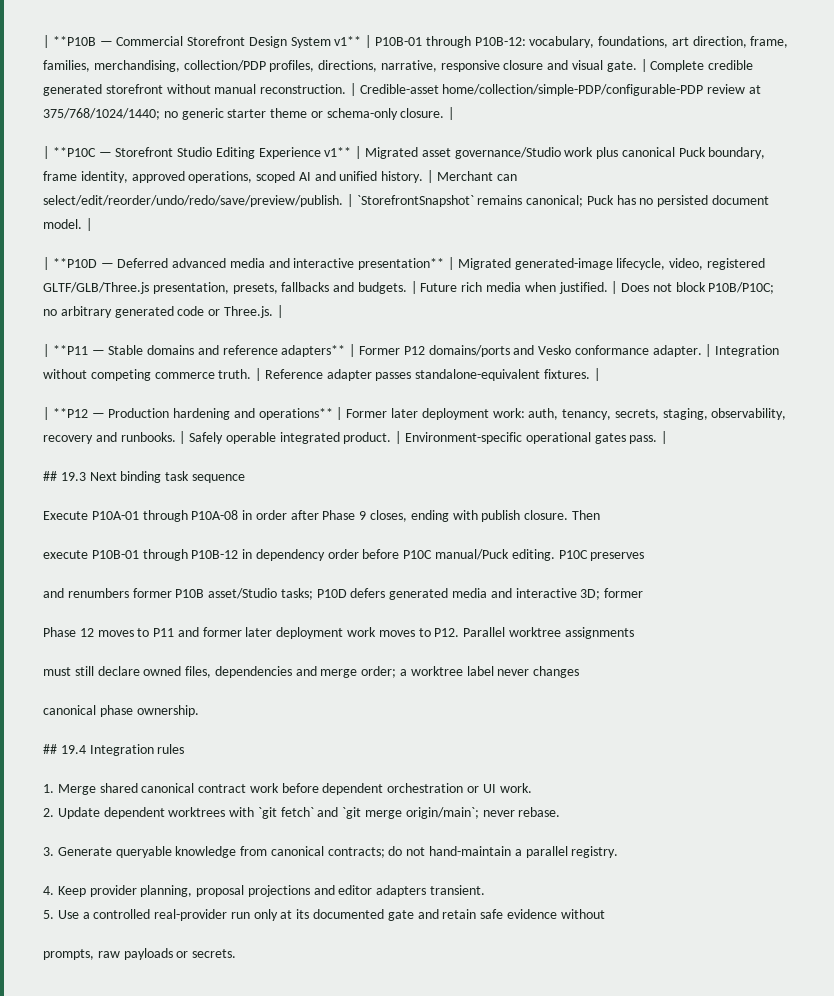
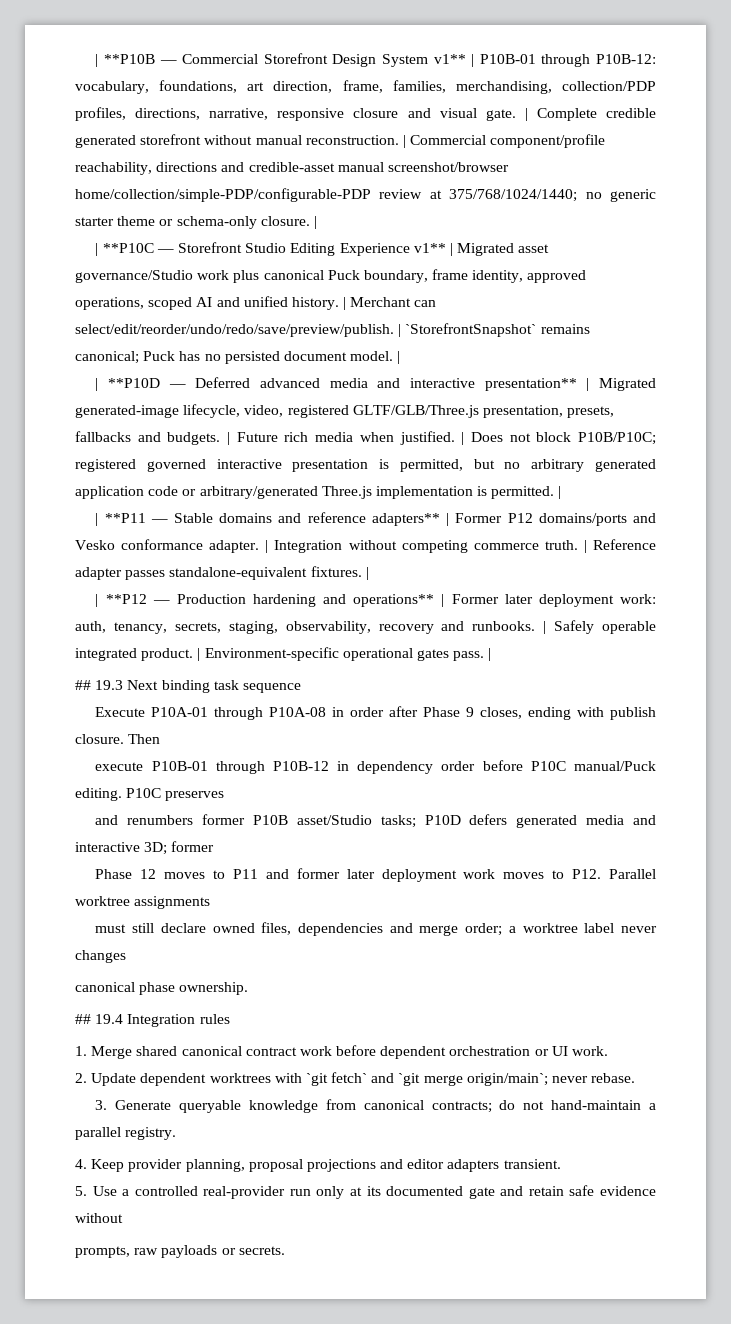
[359,84,439,94] Credible-asset -> [410,134,606,148] [75,162,509,175] Commercial component/profile reachability, directions and credible-asset manual screenshot/browser
(775, 288) none -> [75,459,495,472] registered governed interactive presentation is permitted, but
(174, 312) none -> [75,486,144,499] application
[223,306,273,318] Three.js. -> [199,486,555,499] arbitrary/generated Three.js implementation is permitted.

